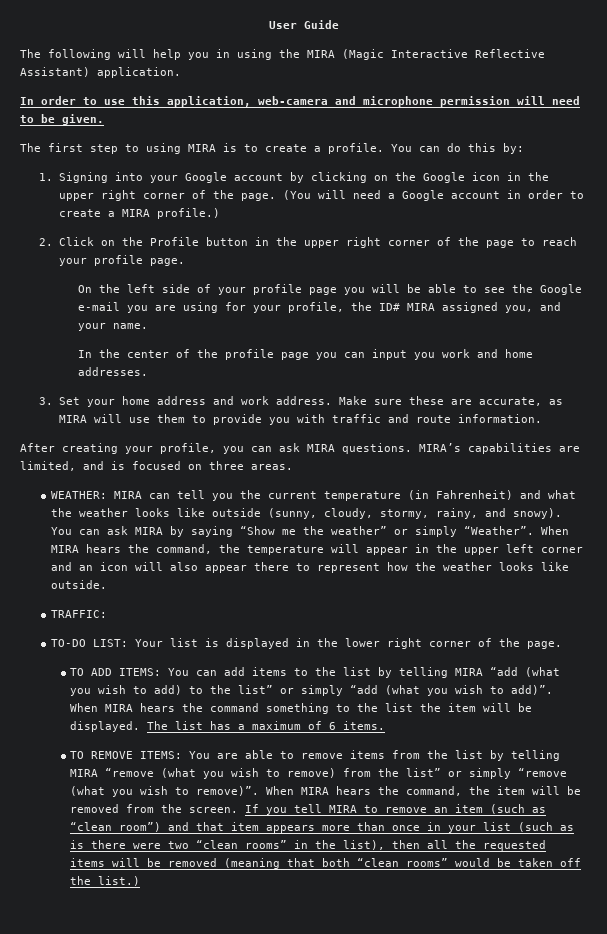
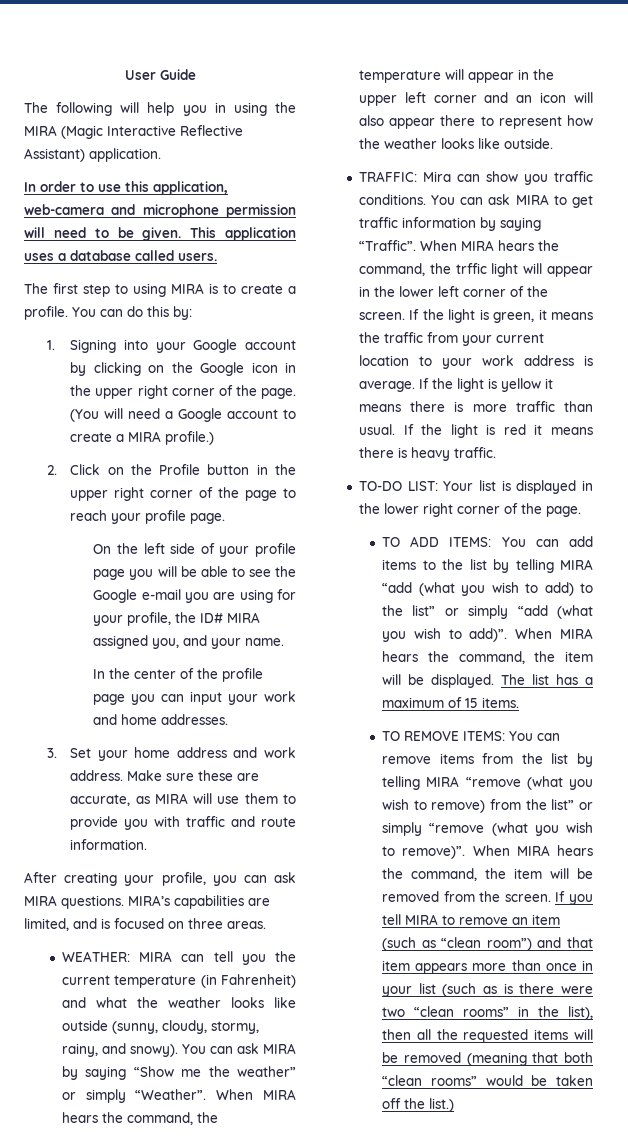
(104, 119) none -> [190,227,296,241] [24,250,217,261] This application uses a database called users.
[506,190,563,199] in order -> (279, 414) none
[413,352,435,360] you -> [228,694,259,705] your
(108, 614) none -> [422,171,593,185] [358,194,593,208] [358,217,541,231] [358,240,559,251] [358,263,593,277] [358,286,548,297] [358,309,593,323] [358,332,544,346] [358,355,593,369] [358,378,553,392] [358,401,593,412] [358,424,593,438] [358,447,496,461] Mira can show you traffic conditions. You can ask MIRA to get traffic information by saying “Traffic”. When MIRA hears the command, the trffic light will appear in the lower left corner of the screen. If the light is green, it means the traffic from your current location to your work address is average. If the light is yellow it means there is more traffic than usual. If the light is red it means there is heavy traffic.
[210,703,414,714] command something to the list -> [458,651,525,664] command,
[329,722,337,730] 6 -> [465,698,479,708] 15
[217,750,295,759] are able to -> [537,733,561,741] can

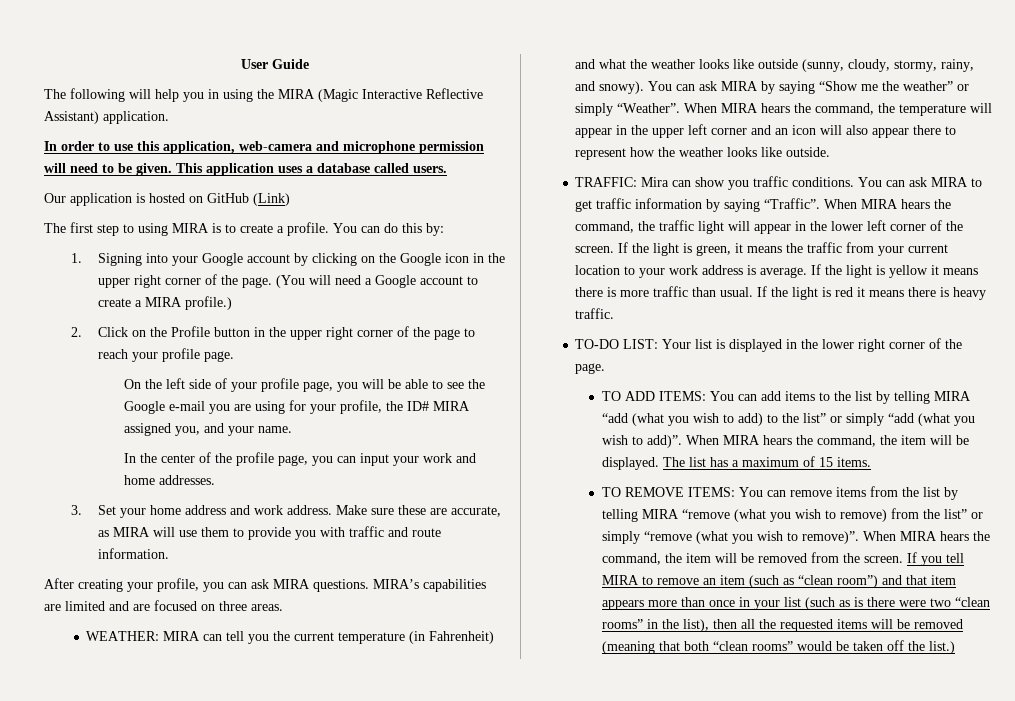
(217, 257) none -> [44,193,290,206] // Our application is hosted on GitHub (Link)
[93,569,126,580] page -> [303,381,334,392] page,
[93,694,126,705] page -> [278,455,309,466] page,
[24,918,110,931] limited, and is -> [65,601,150,611] limited and are
[455,263,487,274] trffic -> [659,220,695,231] traffic

